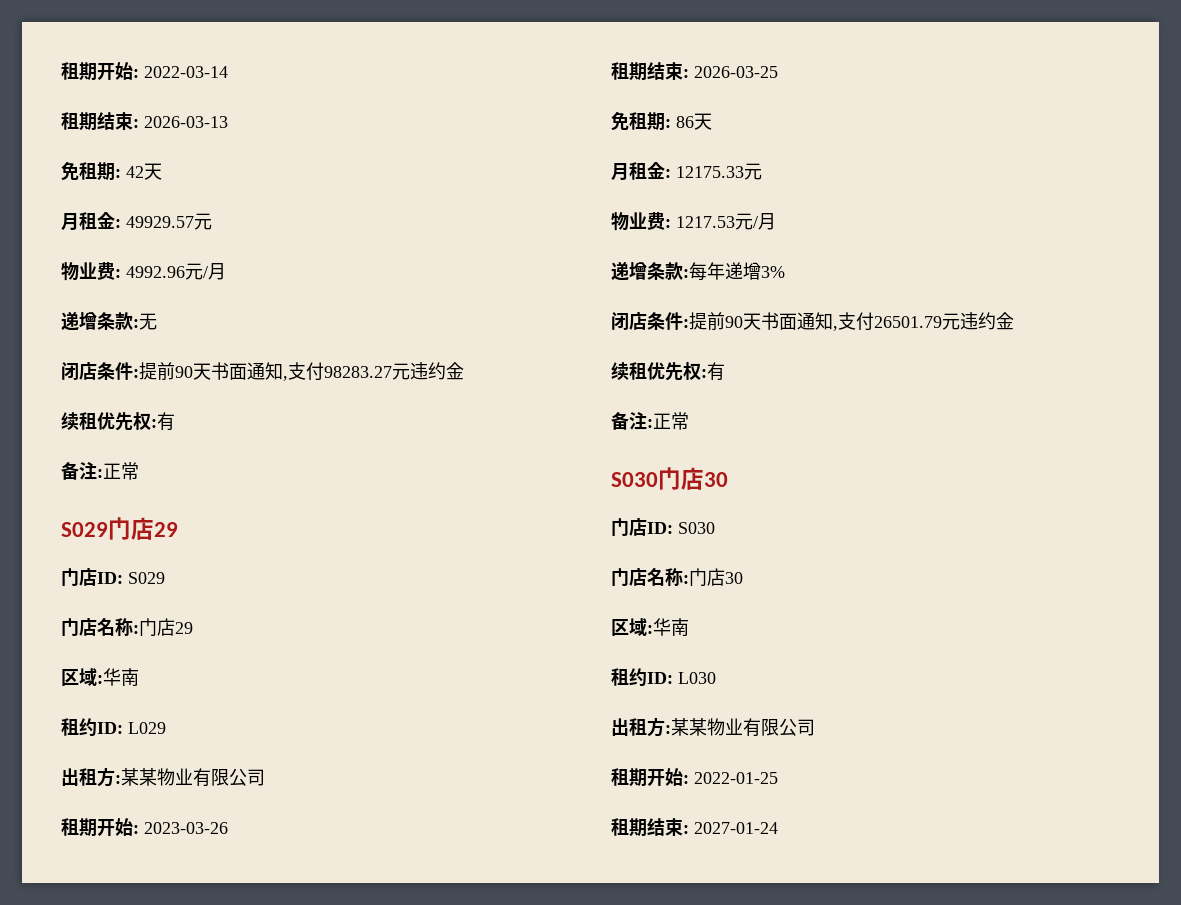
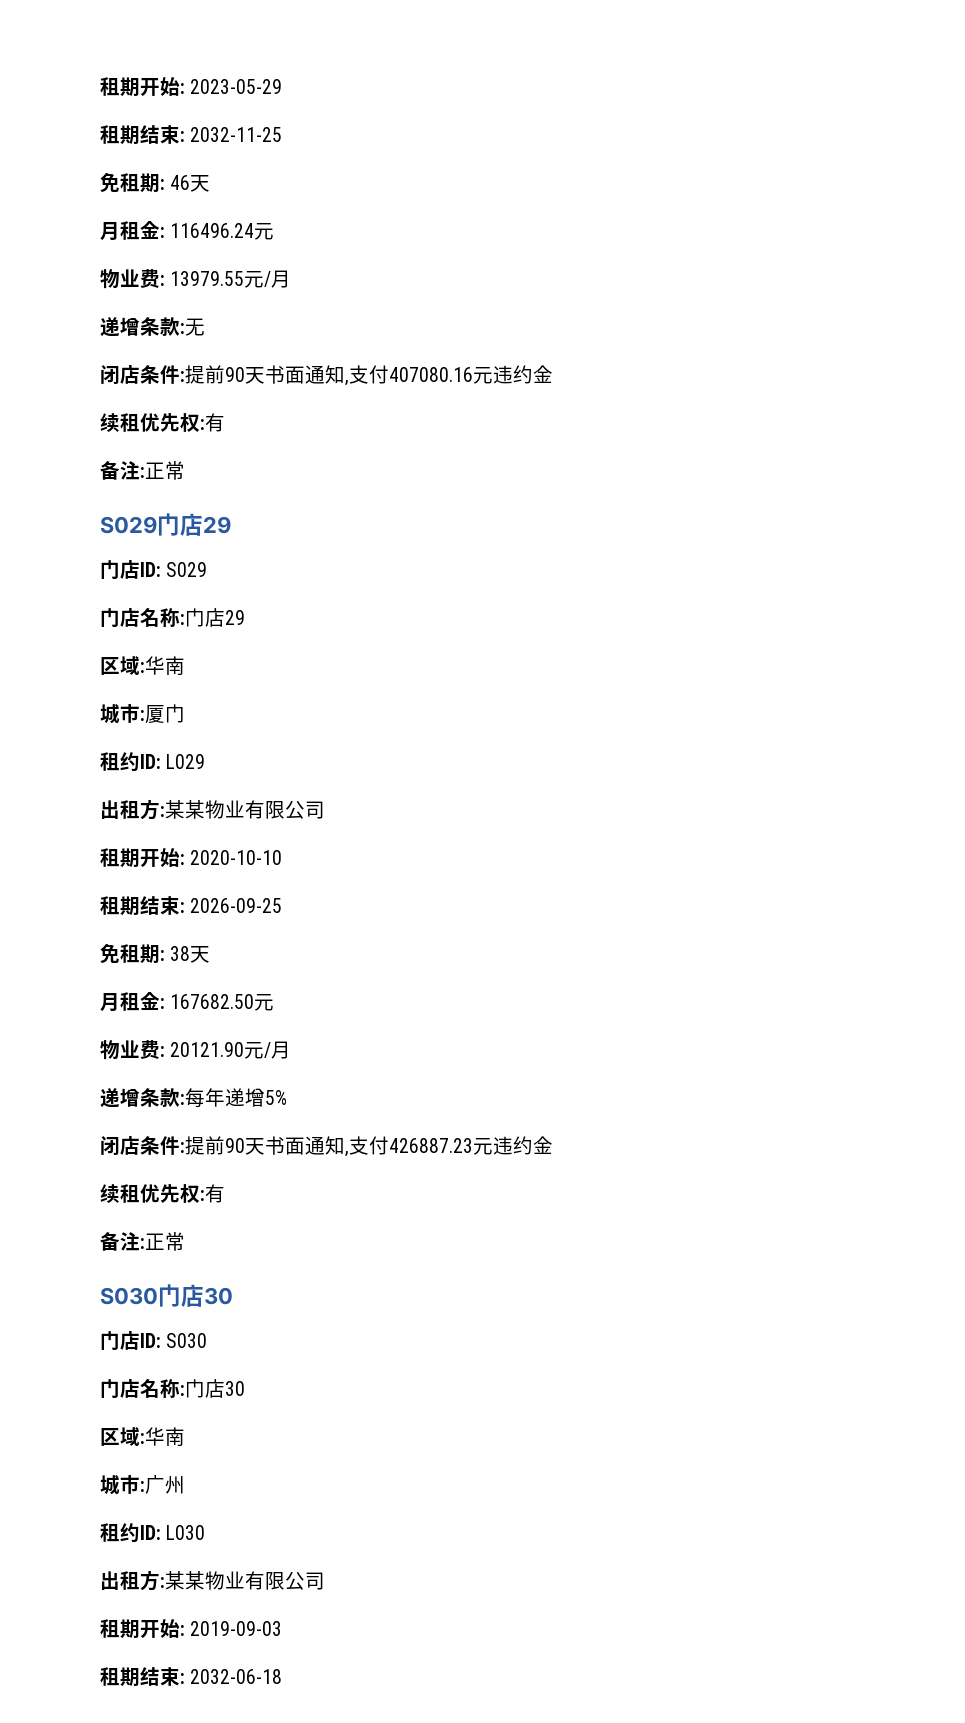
[61,62,228,81] [61,112,228,131] [61,161,162,181] [61,212,212,231] [61,262,185,281] 租期开始: 2022-03-14 // 租期结束: 2026-03-13 // 免租期: 42天 // 月租金: 49929.57元 // 物业费: 4992.96 -> [100,77,283,97] [100,125,283,145] [100,172,211,193] [100,221,275,241] [100,269,245,289] 租期开始: 2023-05-29 // 租期结束: 2032-11-25 // 免租期: 46天 // 月租金: 116496.24元 // 物业费: 13979.55
[324,366,392,378] 98283.27 -> [389,367,473,382] 407080.16
(139, 677) none -> [100,704,185,724] // 城市:厦门
[144,822,228,834] [611,62,778,81] [611,111,712,131] [611,162,762,181] [611,212,735,231] 2023-03-26 // 租期结束: 2026-03-25 // 免租期: 86天 // 月租金: 12175.33元 // 物业费: 1217.53 -> [190,850,283,865] [100,896,283,916] [100,943,211,964] [100,992,275,1012] [100,1040,245,1060] 2020-10-10 // 租期结束: 2026-09-25 // 免租期: 38天 // 月租金: 167682.50元 // 物业费: 20121.90
[761,266,785,278] 3% -> [265,1090,287,1105] 5%
[874,316,942,328] 26501.79 -> [389,1138,473,1153] 426887.23
(689, 627) none -> [100,1475,185,1495] // 城市:广州
[694,772,778,784] [611,818,778,837] 2022-01-25 // 租期结束: 2027-01-24 -> [190,1621,283,1636] [100,1667,283,1687] 2019-09-03 // 租期结束: 2032-06-18

